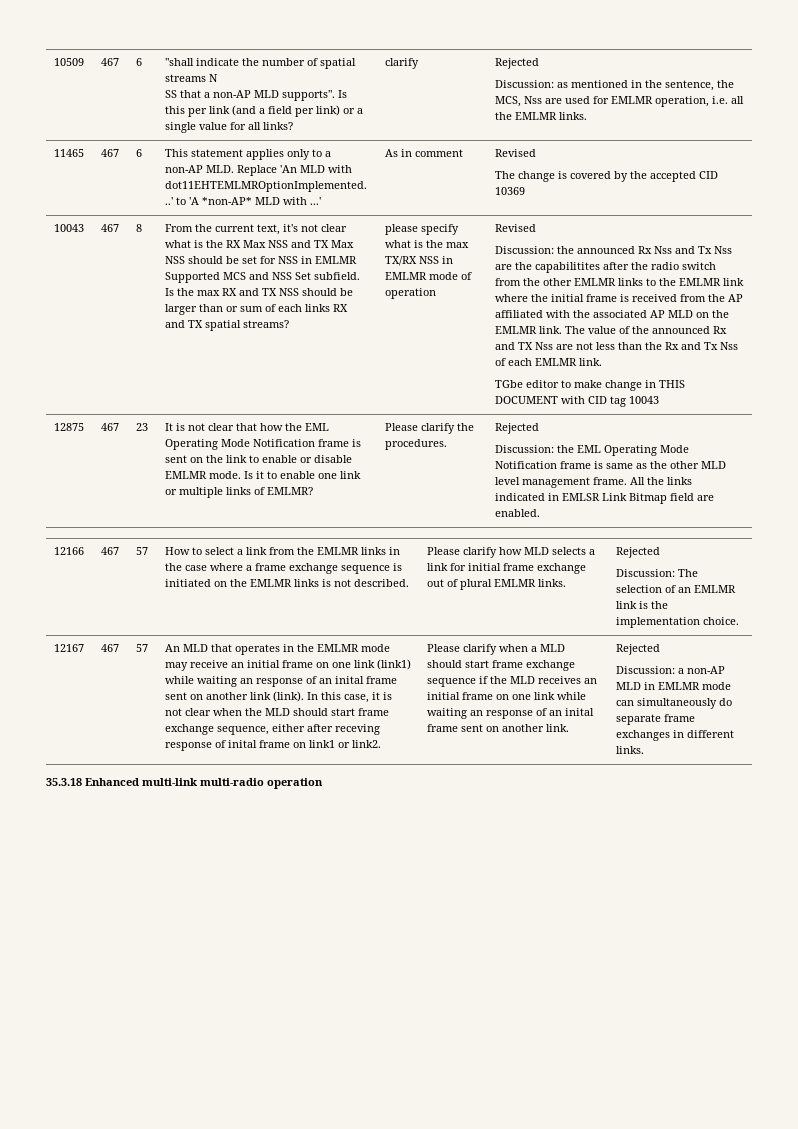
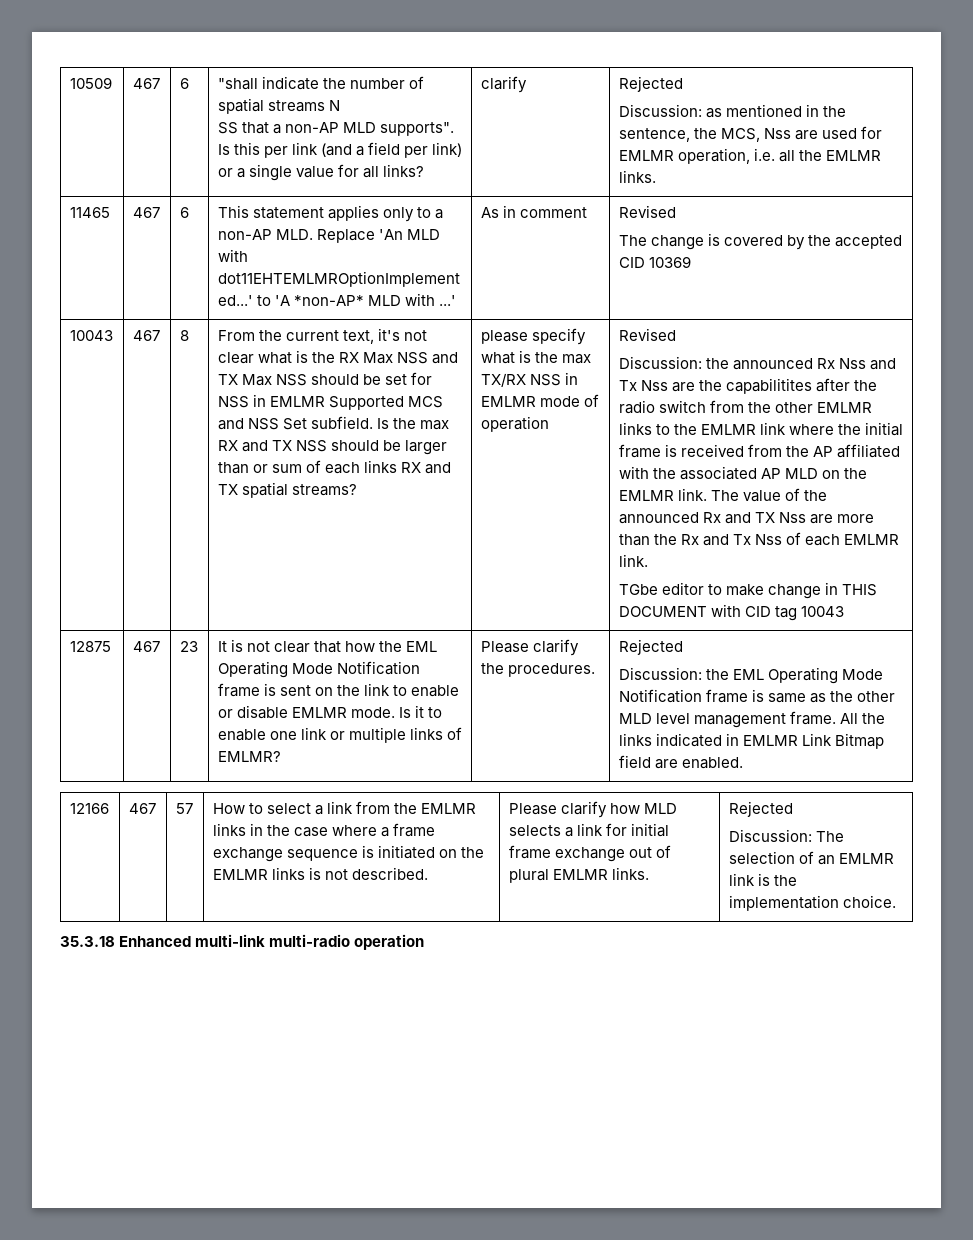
[576,342,616,350] not less -> [836,514,874,523] more
[562,493,601,501] EMLSR -> [742,735,798,746] EMLMR
[54,644,85,652] [101,644,120,652] [136,644,149,652] [165,644,391,655] [165,659,412,671] [165,676,398,687] [165,691,393,703] [165,708,390,716] [165,724,381,735] [165,740,382,751] [427,644,566,655] [427,660,576,671] [427,676,598,687] [427,692,587,700] [427,708,595,719] [427,724,570,732] [616,644,661,655] [616,666,726,674] [616,682,732,690] [616,698,733,709] [616,714,696,725] [616,730,735,741] [616,746,645,754] // 12167 | 467 | 57 | An MLD that operates in the EMLMR mode may receive an initial frame on one link (link1) while waiting an response of an inital frame sent on another link (link). In this case, it is not clear when the MLD should start frame exchange sequence, either after receving response of inital frame on link1 or link2. | Please clarify when a MLD should start frame exchange sequence if the MLD receives an initial frame on one link while waiting an response of an inital frame sent on another link. | Rejected // Discussion: a non-AP MLD in EMLMR mode can simultaneously do separate frame exchanges in different links. -> (896, 901) none

